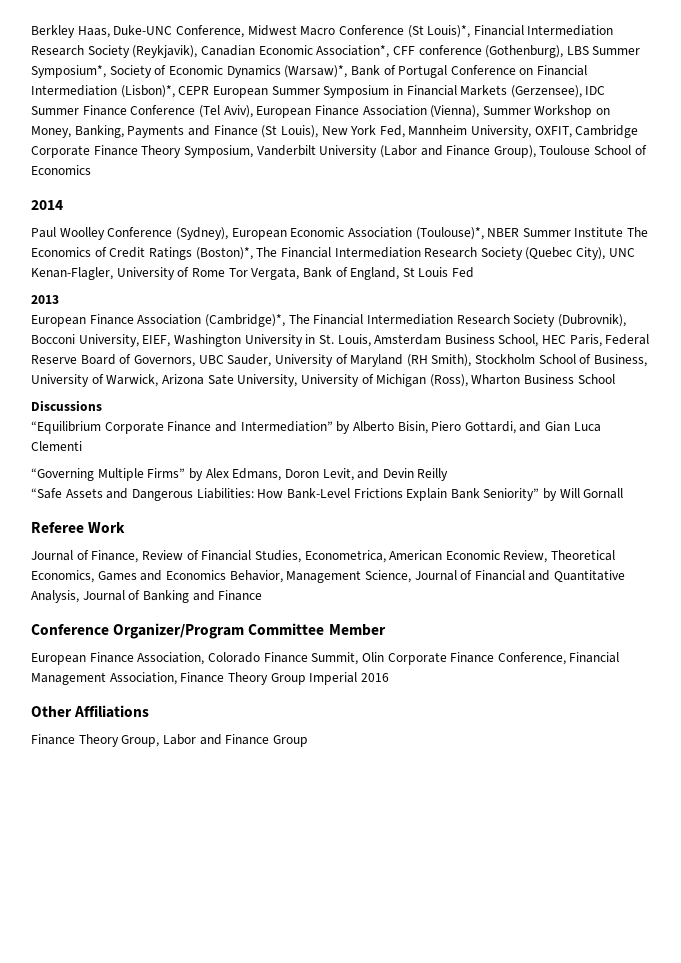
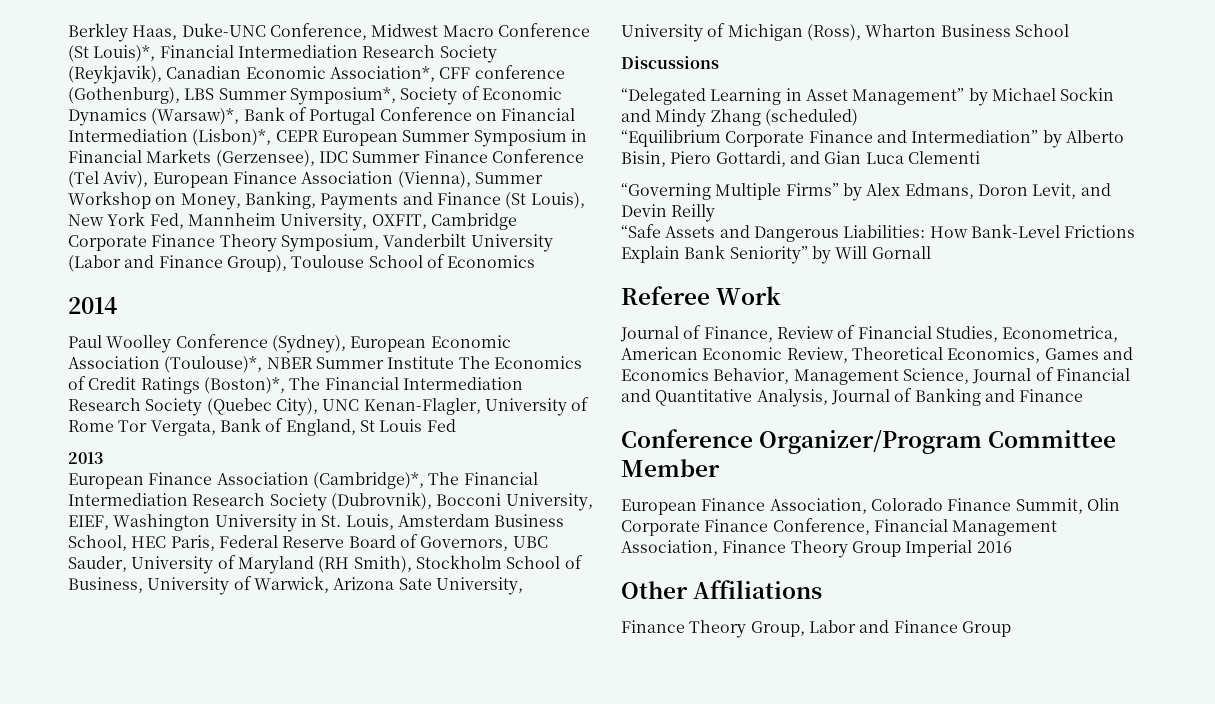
(102, 405) none -> [621,87,1115,106] [621,109,858,127] // “Delegated Learning in Asset Management” by Michael Sockin and Mindy Zhang (scheduled)

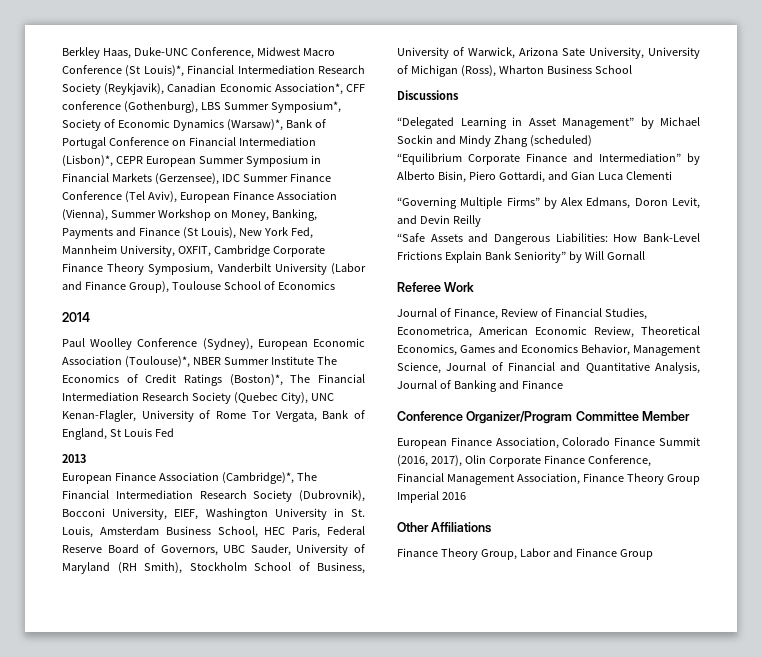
[1015,498,1083,514] Summit, -> [659,437,700,446] [397,455,462,467] Summit (2016, 2017),

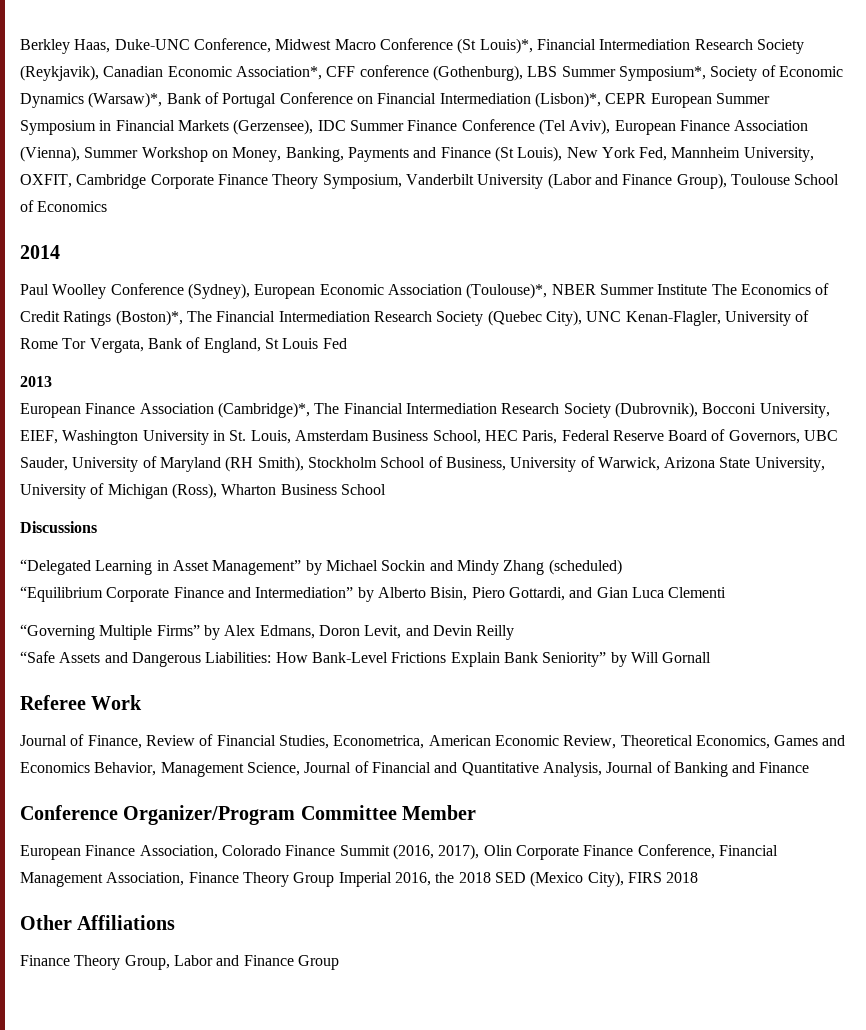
[562,48,585,56] Sate -> [719,457,751,468] State
[441,492,466,500] 2016 -> [394,871,699,887] 2016, the 2018 SED (Mexico City), FIRS 2018

